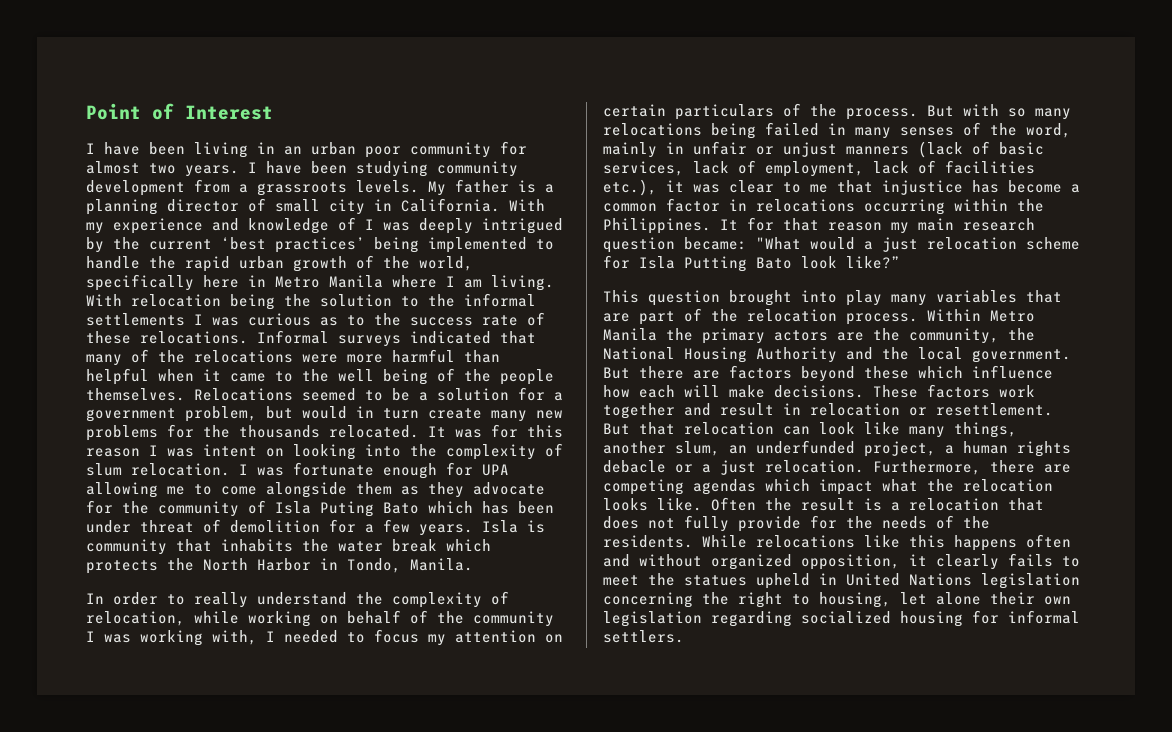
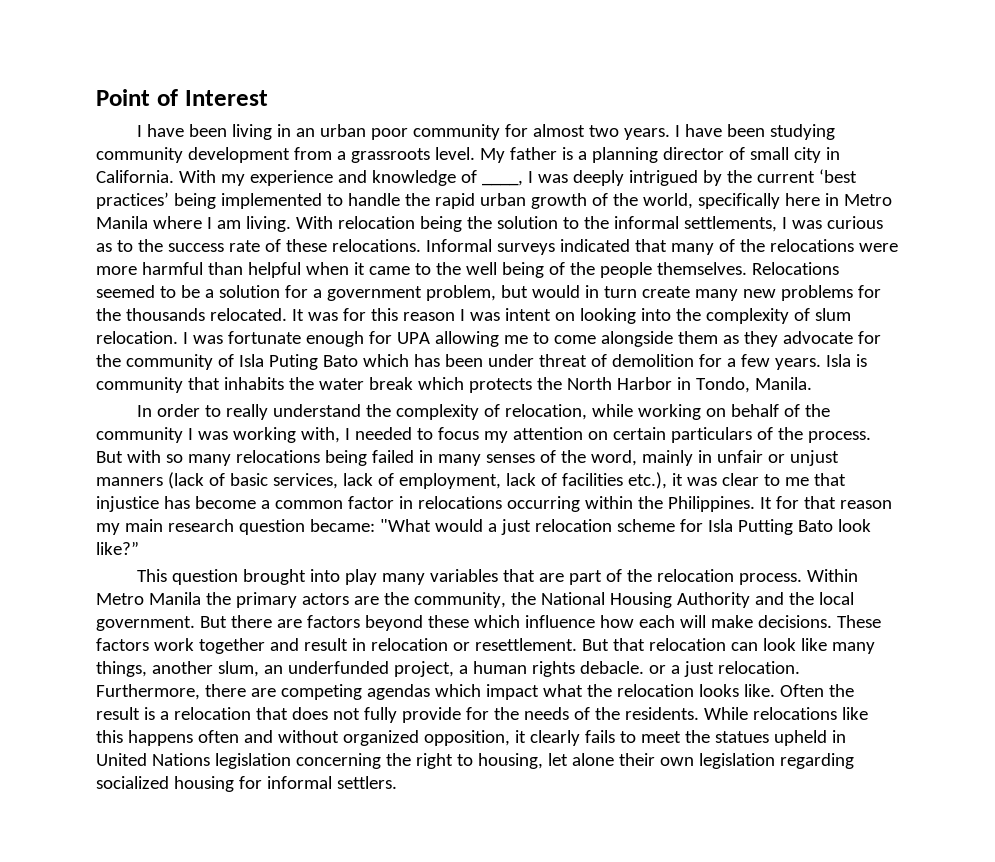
[356,180,419,193] levels. -> [434,147,475,160] level.
(356, 224) none -> [481,180,523,186] ____,
[86,313,185,326] settlements -> [683,216,777,232] settlements,
[603,460,666,473] debacle -> [579,661,644,674] debacle.

